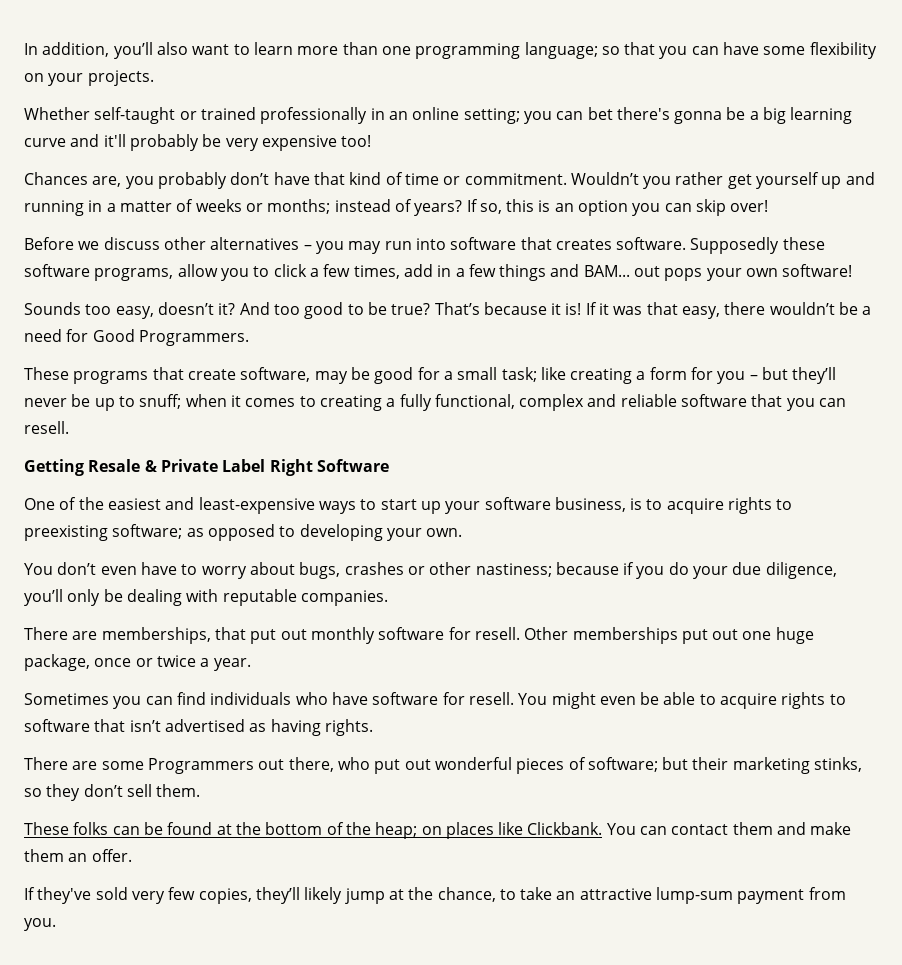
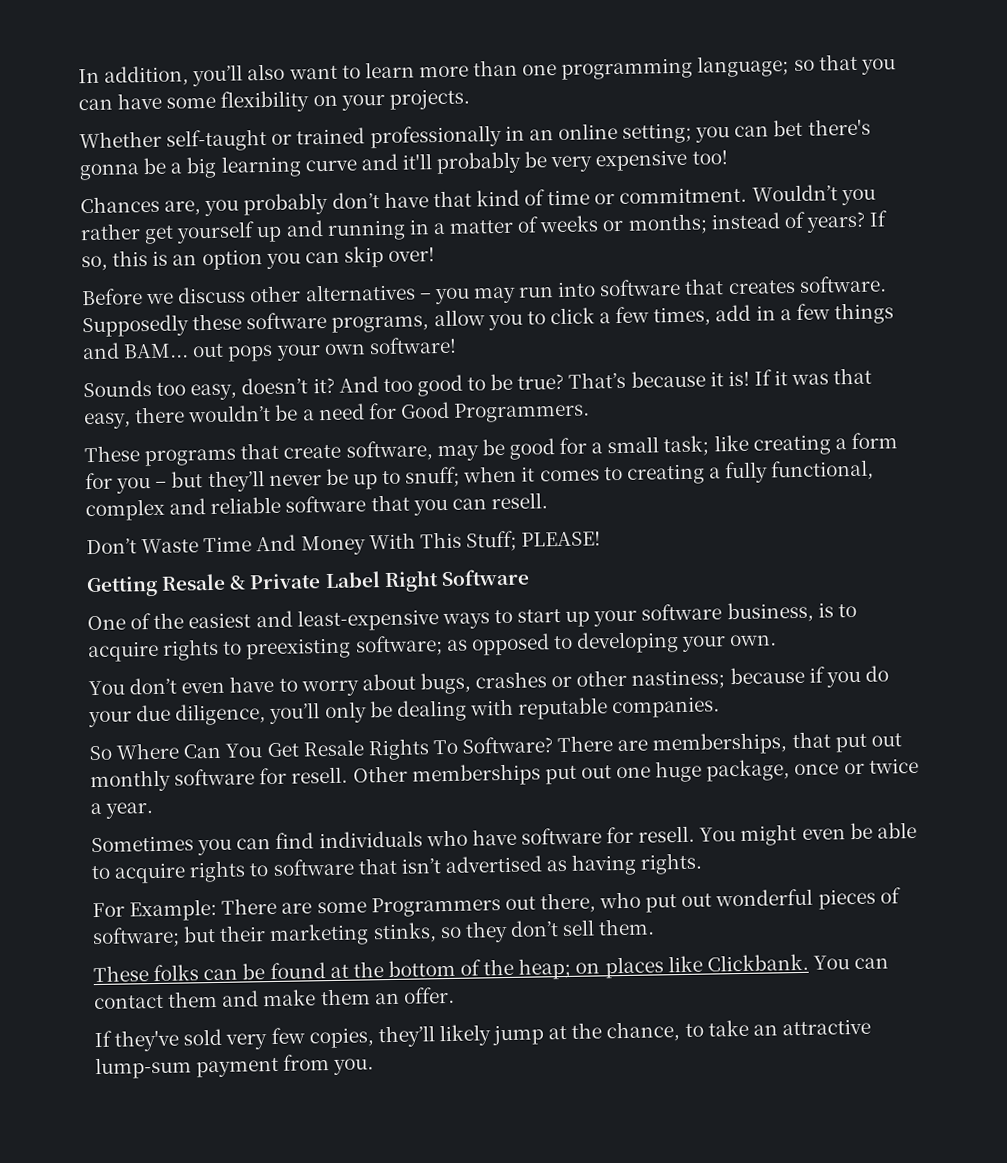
(69, 427) none -> [86,530,602,556] // Don’t Waste Time And Money With This Stuff; PLEASE!
(388, 598) none -> [89,736,554,761] So Where Can You Get Resale Rights To Software?
(373, 727) none -> [92,898,218,922] For Example:

